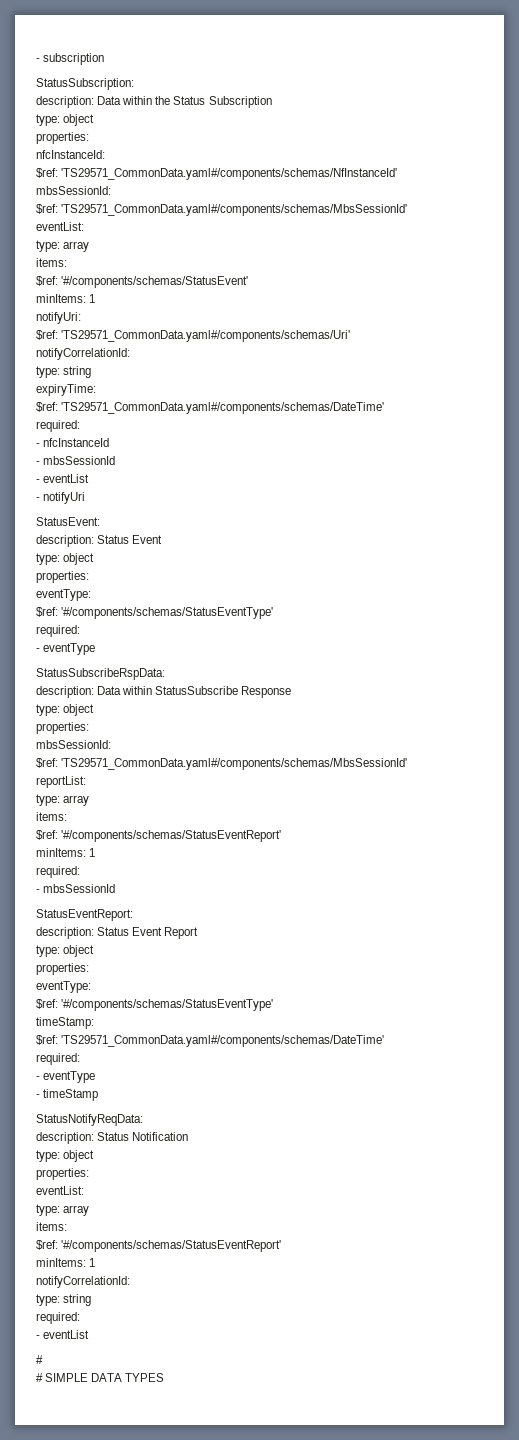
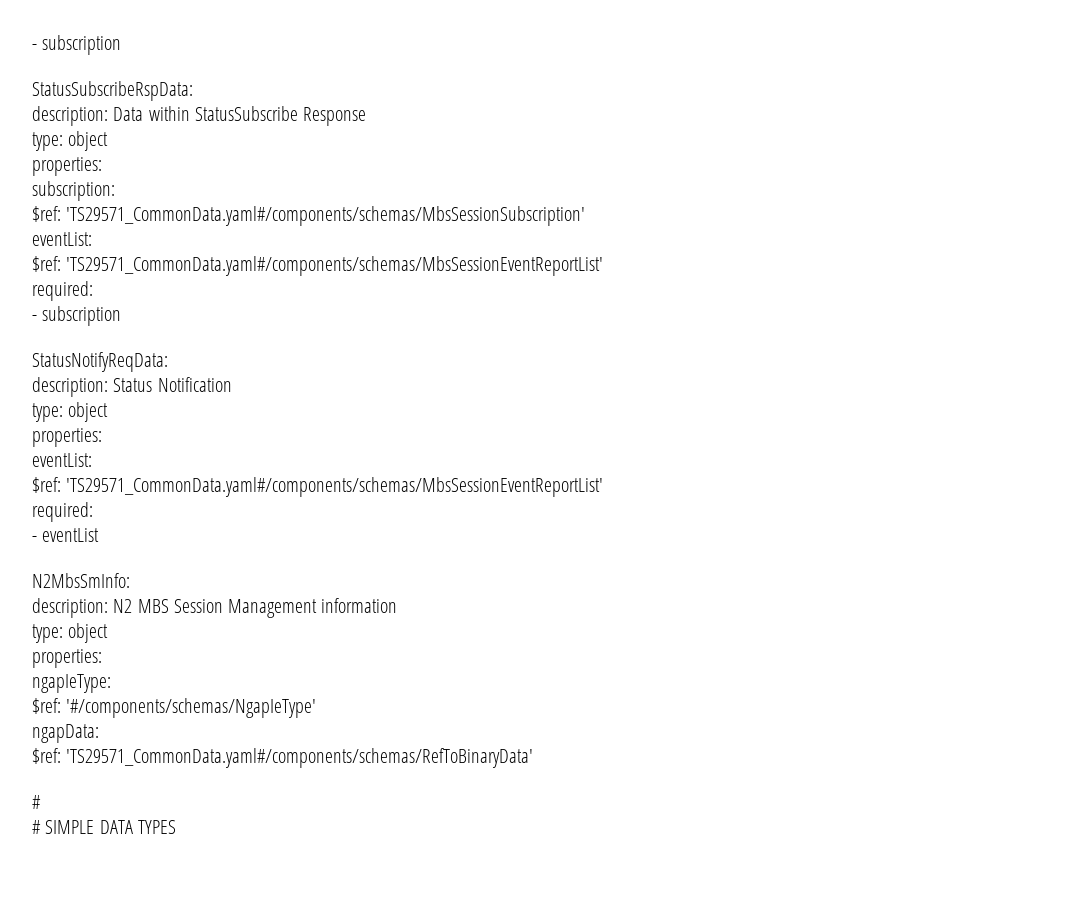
[36,53,105,65] [36,78,134,90] [36,96,272,108] [36,114,95,126] [36,132,89,144] [36,150,105,159] [36,168,398,180] [36,186,111,195] [36,204,408,216] [36,222,84,231] [36,240,90,252] [36,258,67,267] [36,276,249,288] [36,294,96,303] [36,312,81,324] [36,330,351,342] [36,348,130,360] [36,366,92,378] [36,384,96,396] [36,402,385,414] [36,420,80,432] [36,438,110,447] [36,456,116,465] [36,474,90,483] [36,492,86,504] [36,517,100,526] [36,535,163,547] [36,553,95,565] [36,571,89,583] [36,589,91,601] [36,607,274,619] [36,625,80,637] [36,643,96,655] - subscription // StatusSubscription: // description: Data within the Status Subscription // type: object // properties: // nfcInstanceId: // $ref: 'TS29571_CommonData.yaml#/components/schemas/NfInstanceId' // mbsSessionId: // $ref: 'TS29571_CommonData.yaml#/components/schemas/MbsSessionId' // eventList: // type: array // items: // $ref: '#/components/schemas/StatusEvent' // minItems: 1 // notifyUri: // $ref: 'TS29571_CommonData.yaml#/components/schemas/Uri' // notifyCorrelationId: // type: string // expiryTime: // $ref: 'TS29571_CommonData.yaml#/components/schemas/DateTime' // required: // - nfcInstanceId // - mbsSessionId // - eventList // - notifyUri // StatusEvent: // description: Status Event // type: object // properties: // eventType: // $ref: '#/components/schemas/StatusEventType' // required: // - eventType -> [32,35,122,55] - subscription
[36,740,111,749] [36,758,408,770] [36,776,86,788] [36,794,90,806] [36,812,67,821] [36,830,282,842] [36,848,96,857] [36,866,80,878] [36,884,116,893] [36,909,133,921] [36,927,199,939] [36,945,95,957] [36,963,89,975] [36,981,91,993] [36,999,274,1011] [36,1017,94,1029] [36,1035,385,1047] [36,1053,80,1065] [36,1071,96,1083] [36,1089,99,1101] mbsSessionId: // $ref: 'TS29571_CommonData.yaml#/components/schemas/MbsSessionId' // reportList: // type: array // items: // $ref: '#/components/schemas/StatusEventReport' // minItems: 1 // required: // - mbsSessionId // StatusEventReport: // description: Status Event Report // type: object // properties: // eventType: // $ref: '#/components/schemas/StatusEventType' // timeStamp: // $ref: 'TS29571_CommonData.yaml#/components/schemas/DateTime' // required: // - eventType // - timeStamp -> [32,181,115,201] [32,206,586,226] [32,232,92,246] [32,256,604,276] [32,281,93,301] [32,306,122,326] subscription: // $ref: 'TS29571_CommonData.yaml#/components/schemas/MbsSessionSubscription' // eventList: // $ref: 'TS29571_CommonData.yaml#/components/schemas/MbsSessionEventReportList' // required: // - subscription
[36,1204,90,1216] [36,1222,67,1231] [36,1240,282,1252] [36,1258,96,1267] [36,1276,130,1288] [36,1294,92,1306] [36,1312,80,1324] [36,1330,90,1339] type: array // items: // $ref: '#/components/schemas/StatusEventReport' // minItems: 1 // notifyCorrelationId: // type: string // required: // - eventList -> [32,477,604,497] [32,502,93,522] [32,528,100,542] [32,573,130,588] [32,598,398,618] [32,623,109,643] [32,649,102,668] [32,674,111,693] [32,698,317,718] [32,724,99,743] [32,748,534,768] $ref: 'TS29571_CommonData.yaml#/components/schemas/MbsSessionEventReportList' // required: // - eventList // N2MbsSmInfo: // description: N2 MBS Session Management information // type: object // properties: // ngapIeType: // $ref: '#/components/schemas/NgapIeType' // ngapData: // $ref: 'TS29571_CommonData.yaml#/components/schemas/RefToBinaryData'

